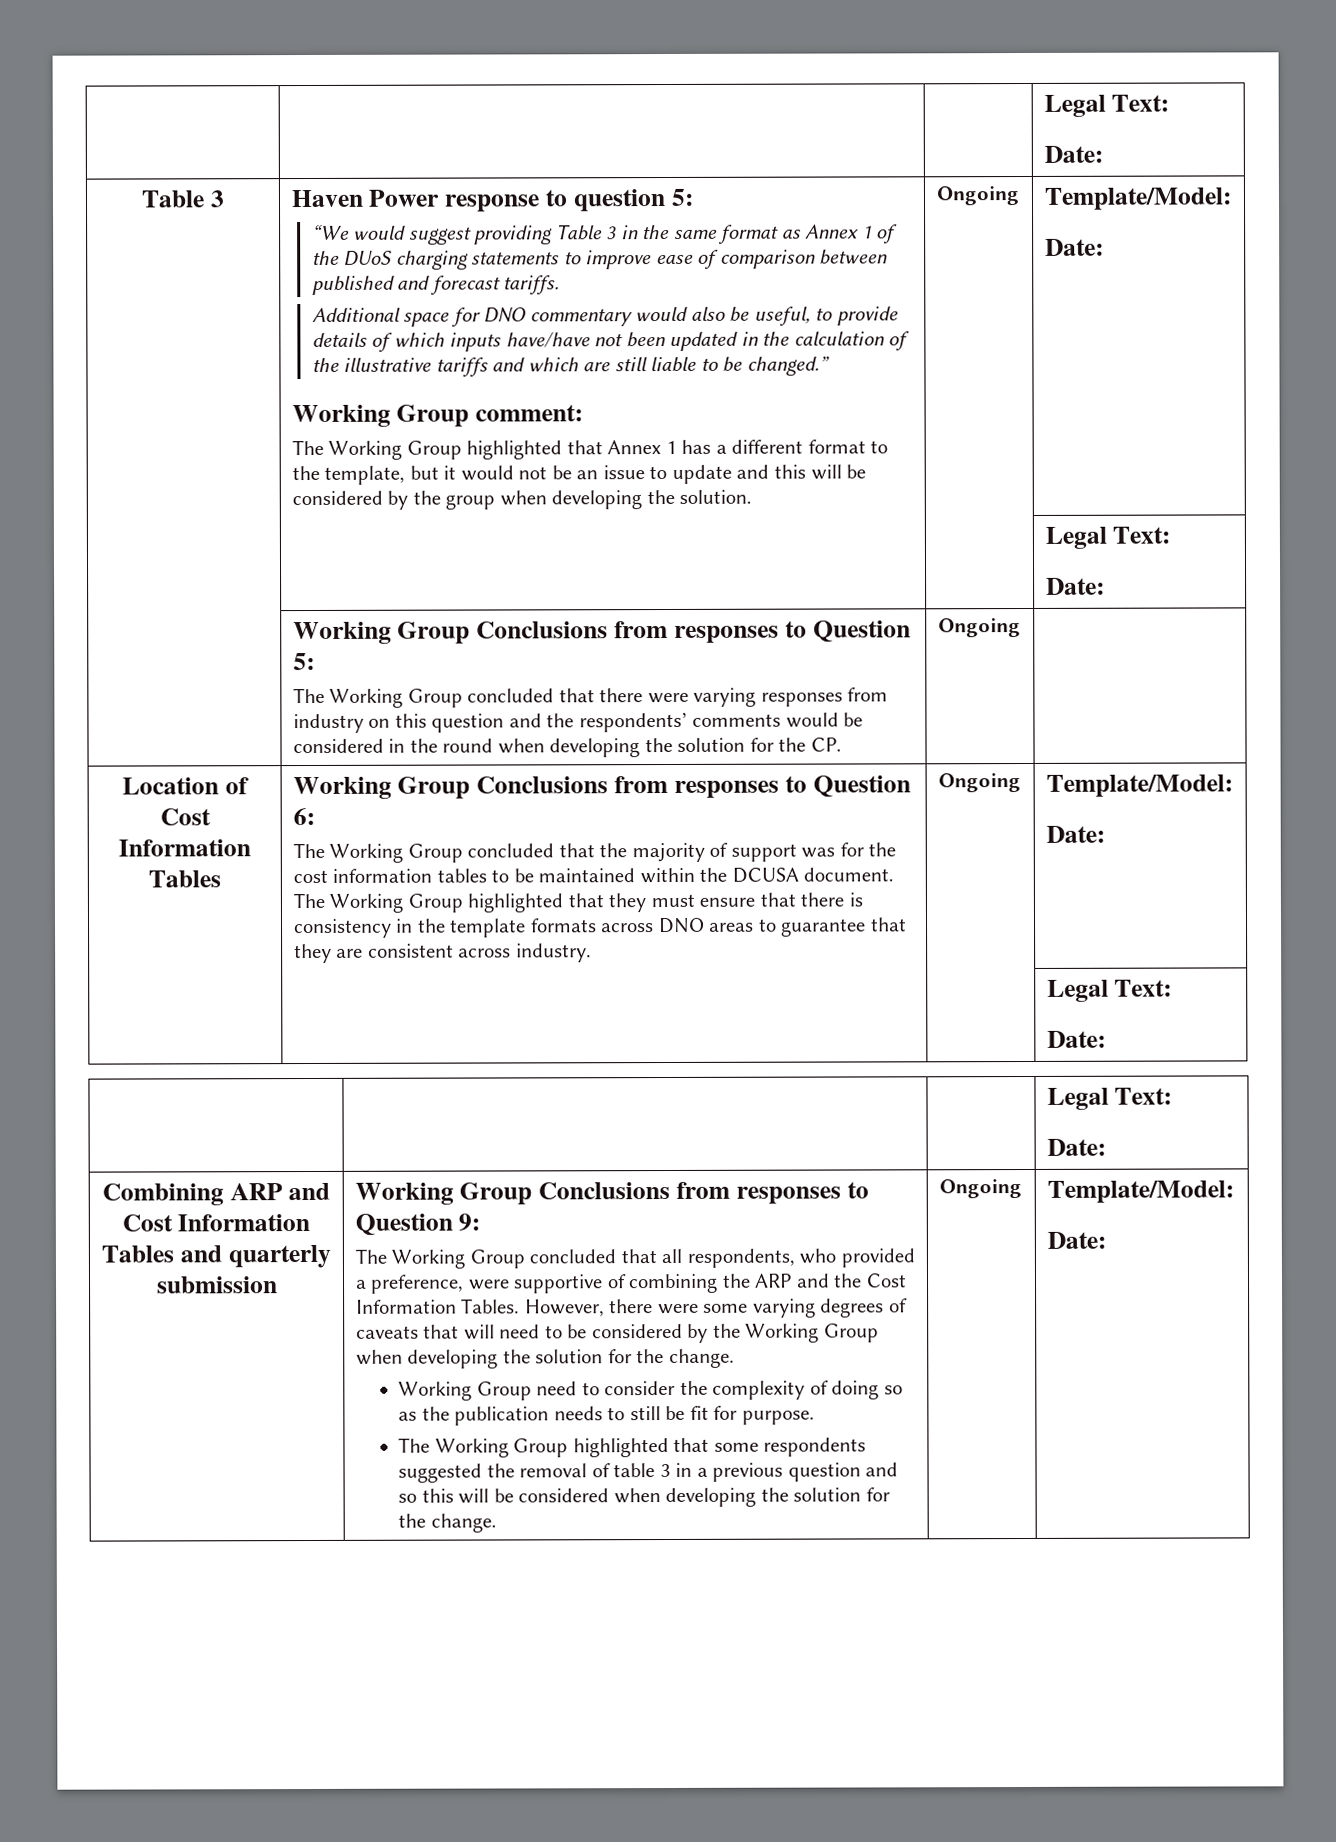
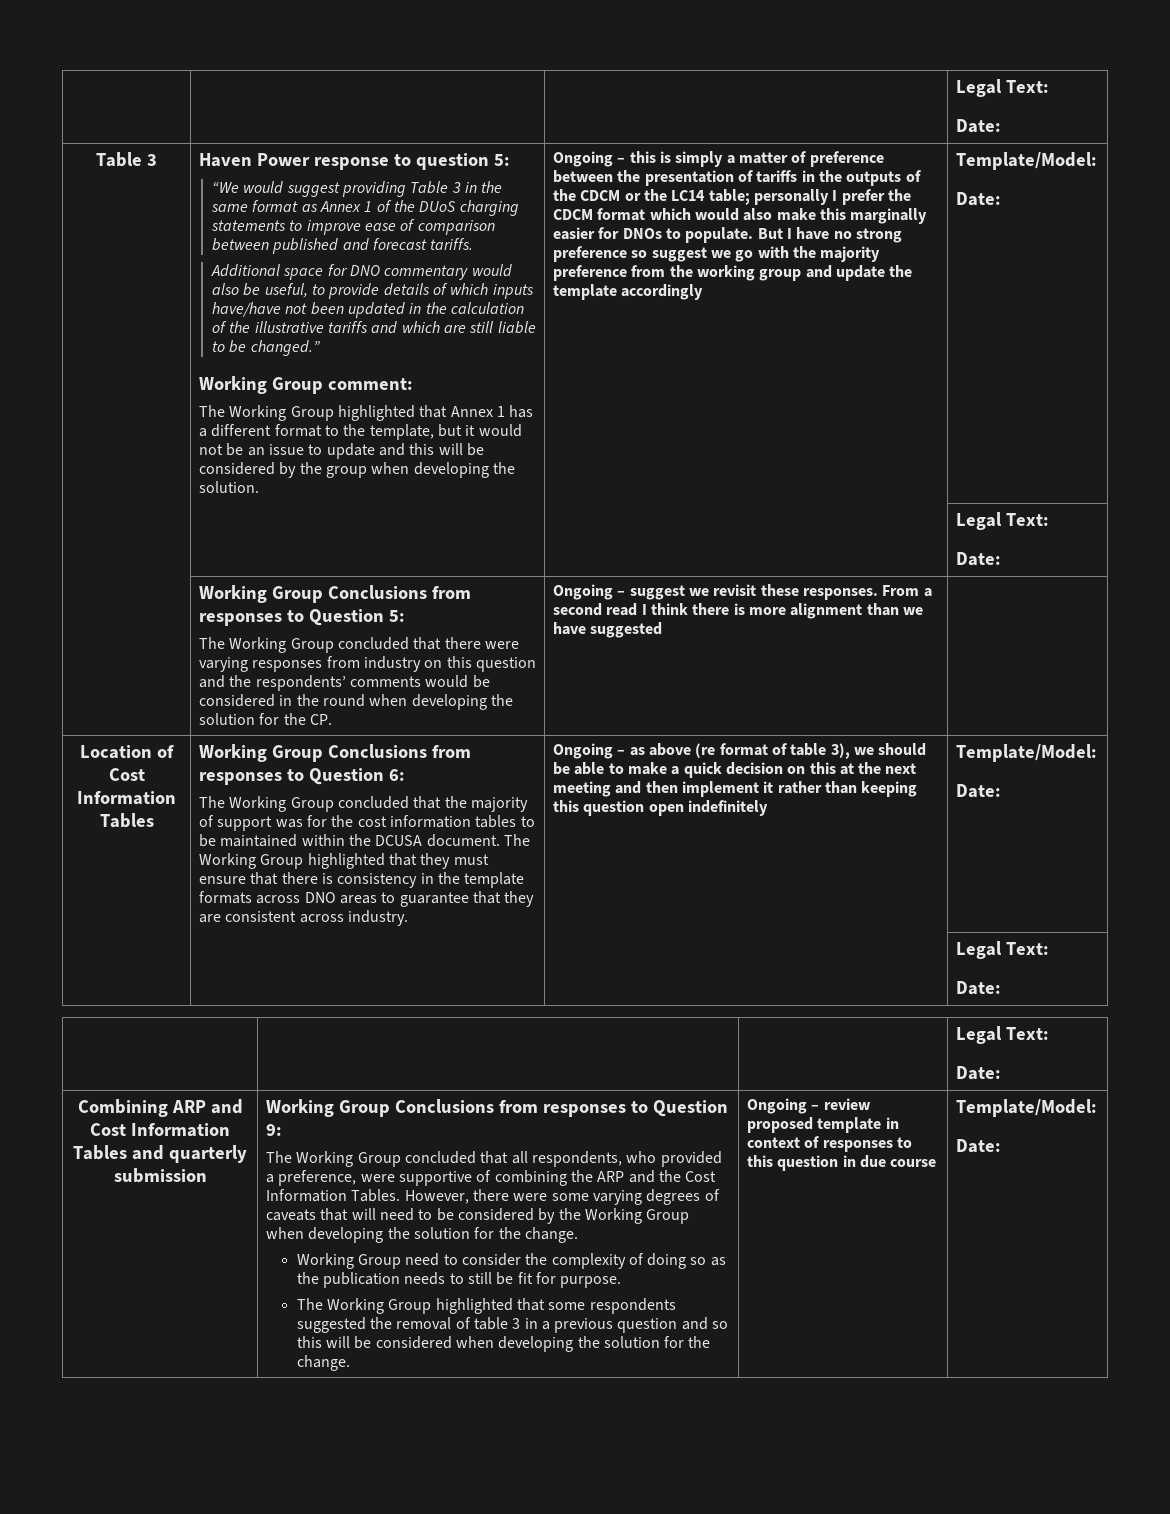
(1020, 196) none -> [617,151,884,167] [552,170,921,186] [552,189,911,205] [552,208,928,224] [552,227,902,243] [552,246,881,262] [552,265,913,281] [552,284,704,300] – this is simply a matter of preference between the presentation of tariffs in the outputs of the CDCM or the LC14 table; personally I prefer the CDCM format which would also make this marginally easier for DNOs to populate. But I have no strong preference so suggest we go with the majority preference from the working group and update the template accordingly
(1021, 628) none -> [617,584,932,600] [552,603,923,619] [552,622,663,638] – suggest we revisit these responses. From a second read I think there is more alignment than we have suggested
(1021, 783) none -> [617,743,927,759] [552,762,917,778] [552,781,918,797] [552,800,768,816] – as above (re format of table 3), we should be able to make a quick decision on this at the next meeting and then implement it rather than keeping this question open indefinitely
(1022, 1189) none -> [811,1098,871,1110] [746,1117,899,1133] [746,1136,912,1152] [746,1155,937,1171] – review proposed template in context of responses to this question in due course

